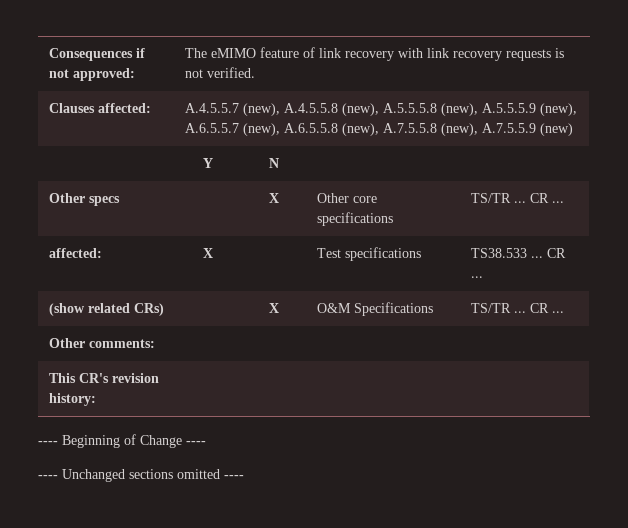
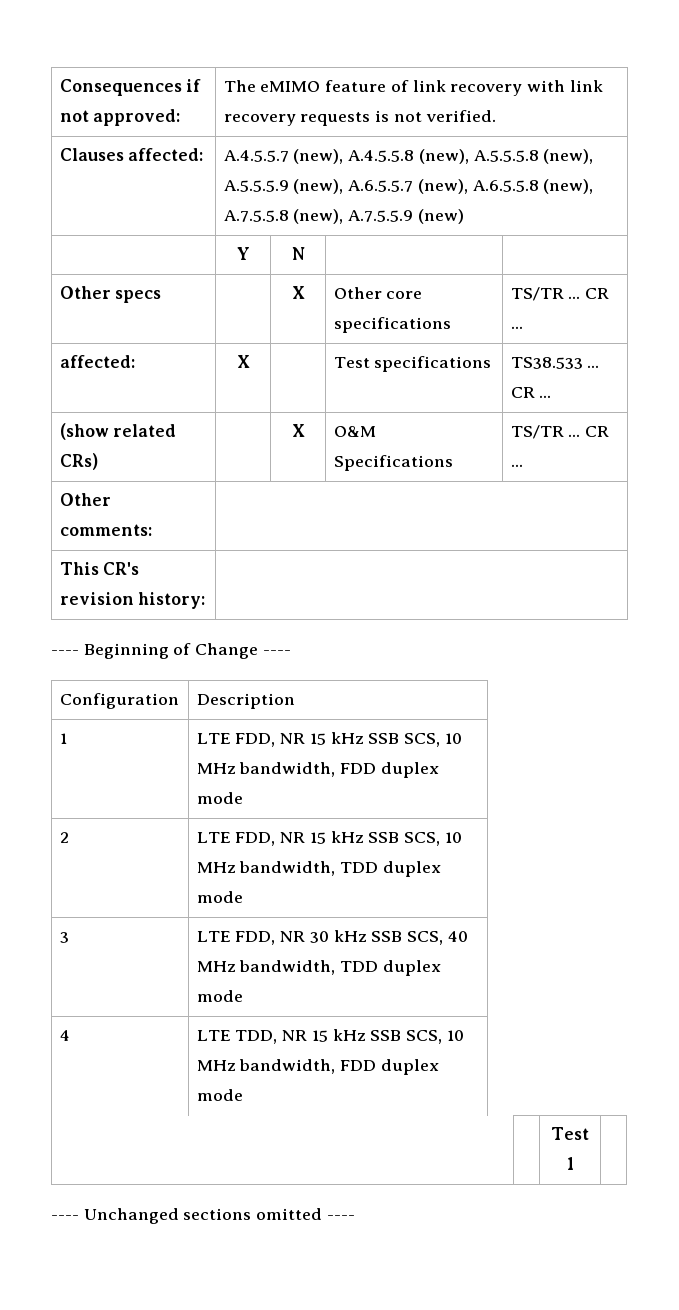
(206, 443) none -> [59,693,179,709] [196,693,295,709] [59,733,67,744] [196,732,462,747] [196,762,439,778] [196,792,243,804] [59,832,69,843] [196,831,462,846] [196,861,441,877] [196,891,243,903] [59,932,69,943] [196,930,468,945] [196,960,441,976] [196,990,243,1002] [59,1030,70,1041] [196,1029,464,1044] [196,1059,439,1075] [196,1089,243,1101] [551,1127,590,1140] [566,1157,574,1170] // Configuration | Description // 1 | LTE FDD, NR 15 kHz SSB SCS, 10 MHz bandwidth, FDD duplex mode // 2 | LTE FDD, NR 15 kHz SSB SCS, 10 MHz bandwidth, TDD duplex mode // 3 | LTE FDD, NR 30 kHz SSB SCS, 40 MHz bandwidth, TDD duplex mode // 4 | LTE TDD, NR 15 kHz SSB SCS, 10 MHz bandwidth, FDD duplex mode // | | Test 1 |

